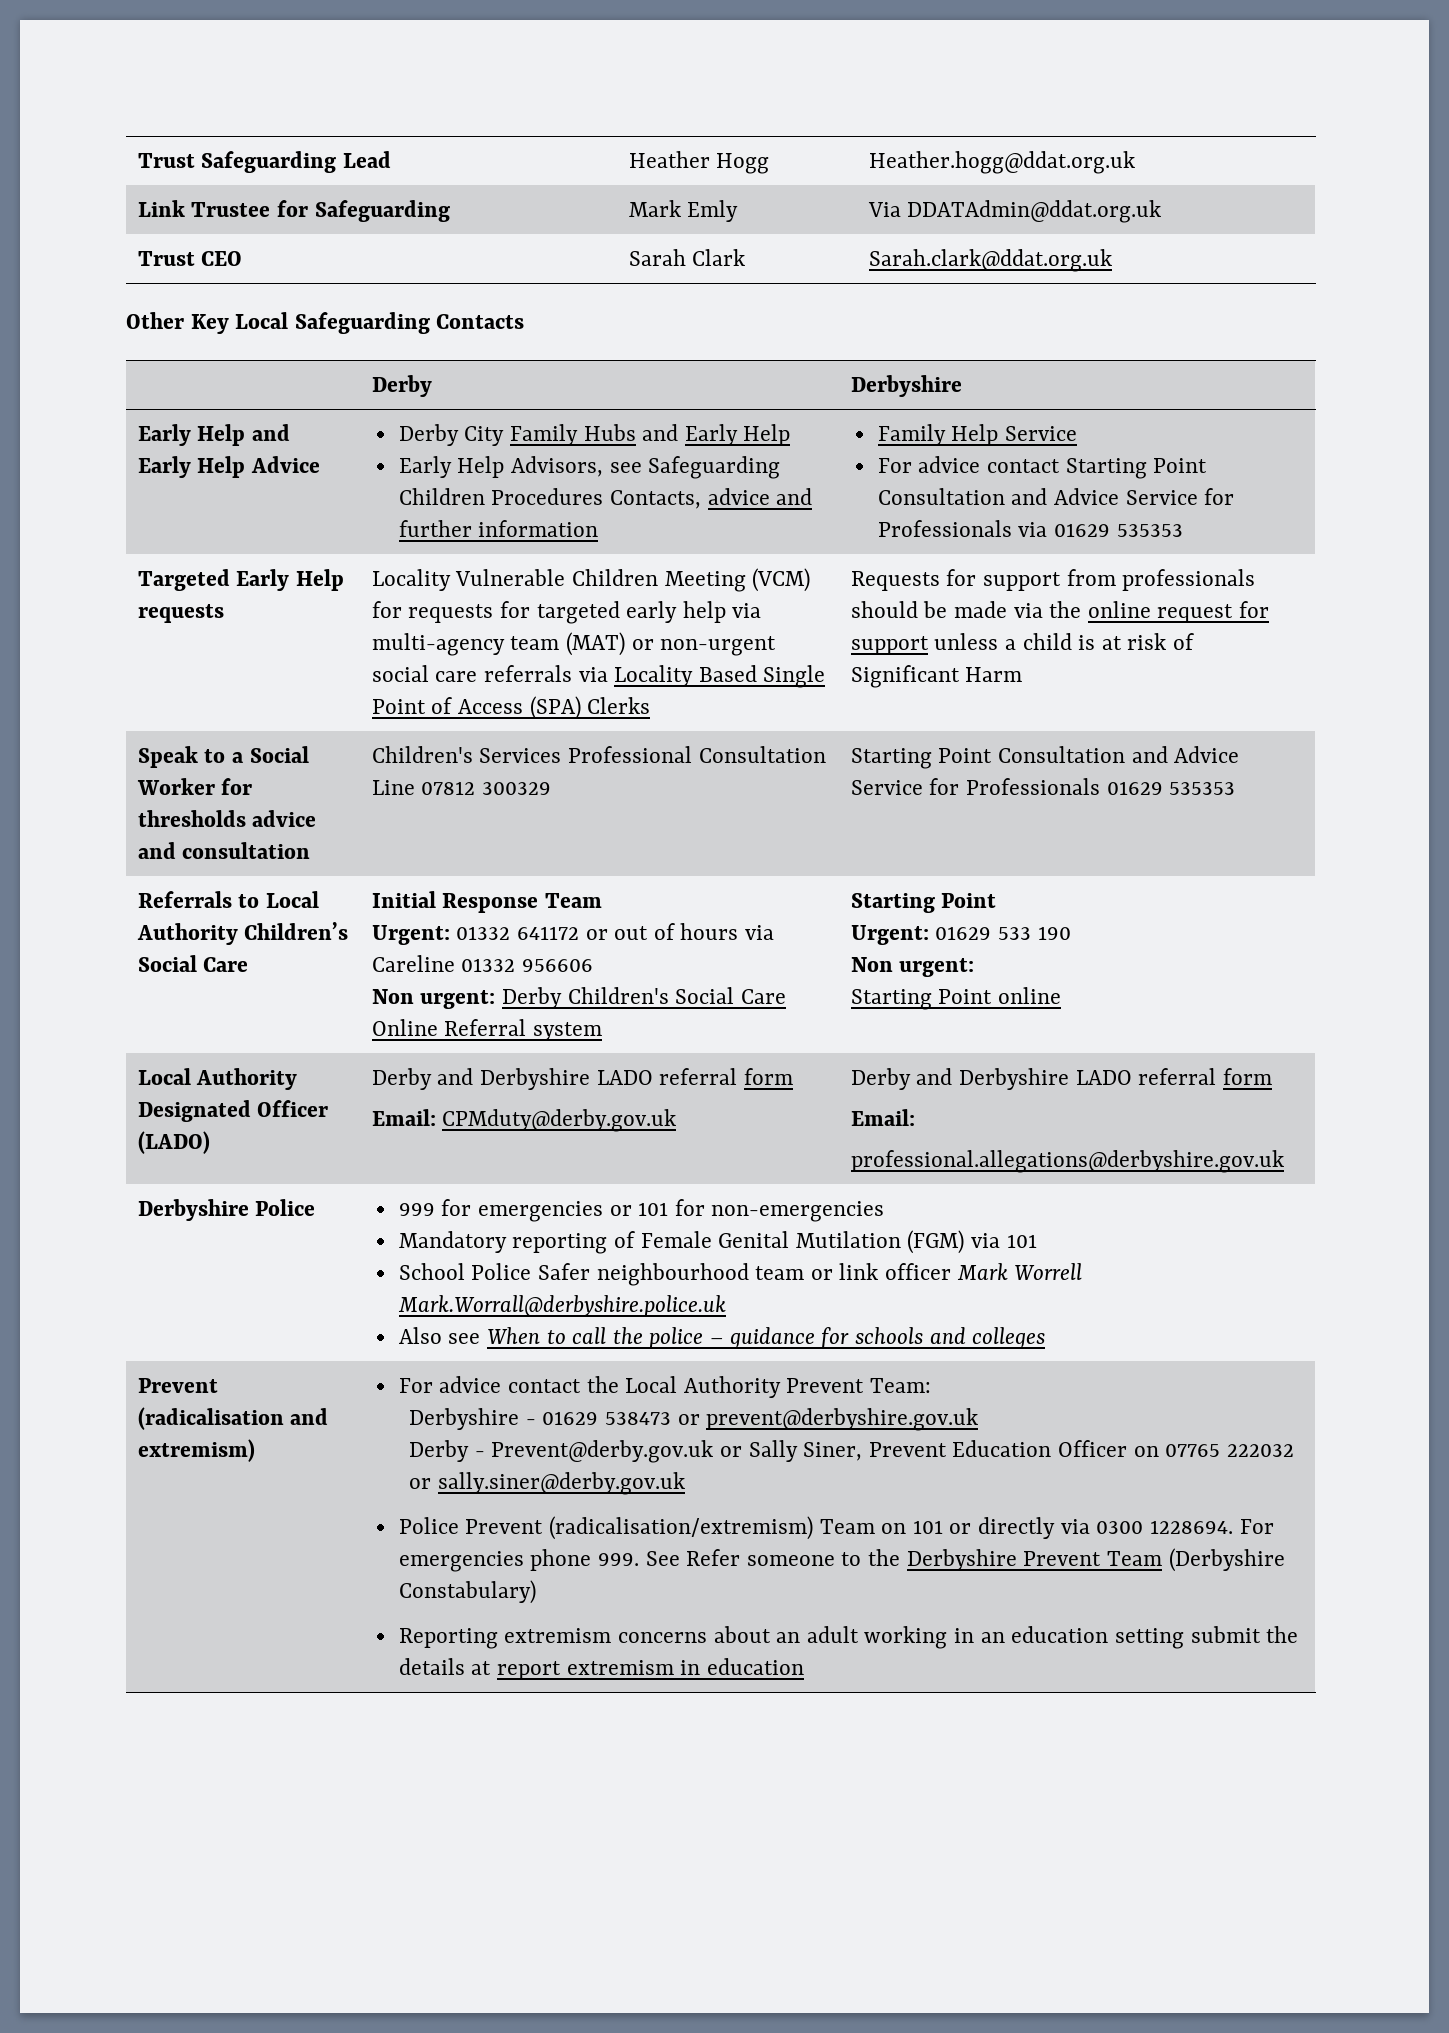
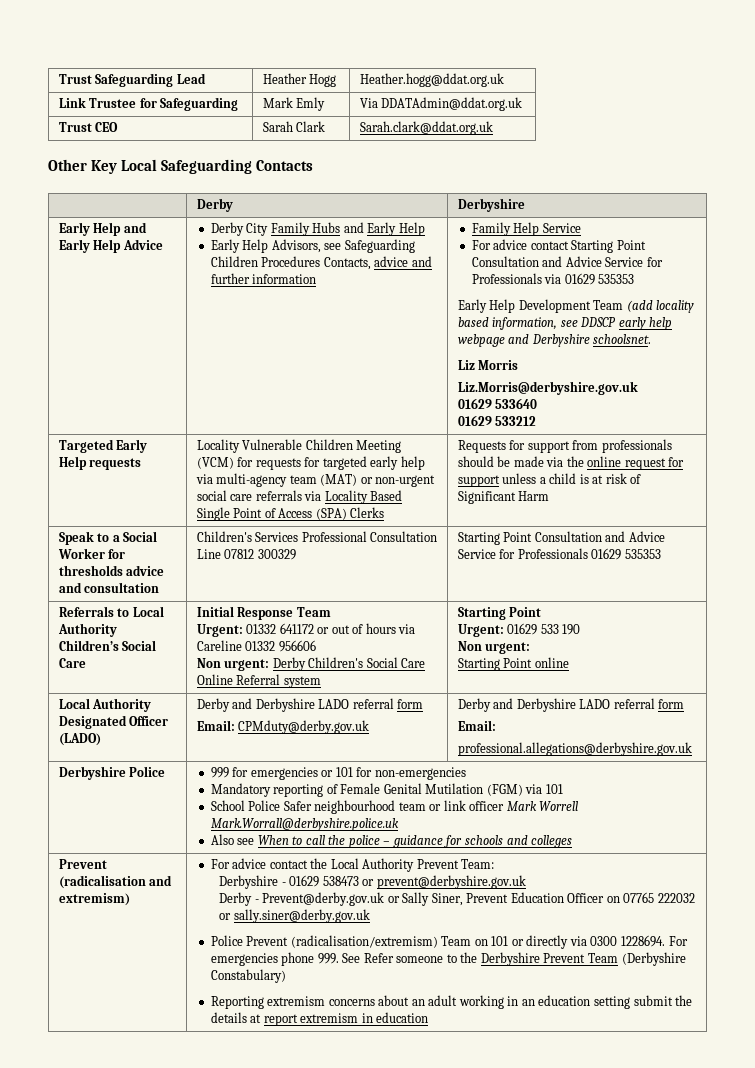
(1183, 530) none -> [457,299,695,313] [457,317,673,330] [457,334,652,347] [457,360,519,370] [457,381,638,395] [457,398,538,409] [457,415,537,426] // Early Help Development Team (add locality based information, see DDSCP early help webpage and Derbyshire schoolsnet. // Liz Morris // Liz.Morris@derbyshire.gov.uk // 01629 533640 // 01629 533212

